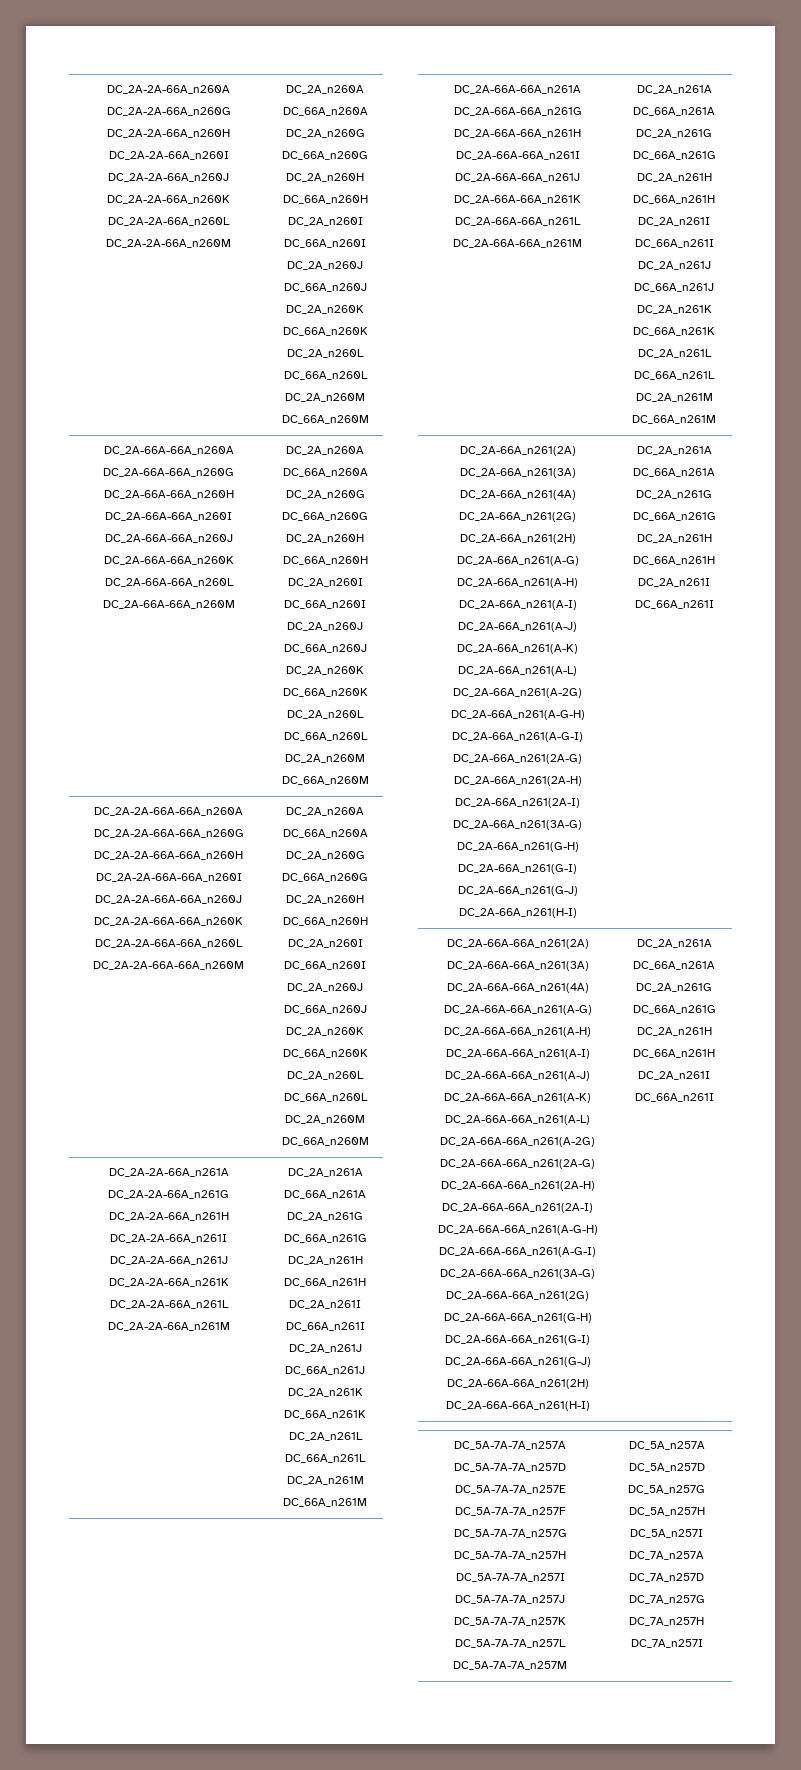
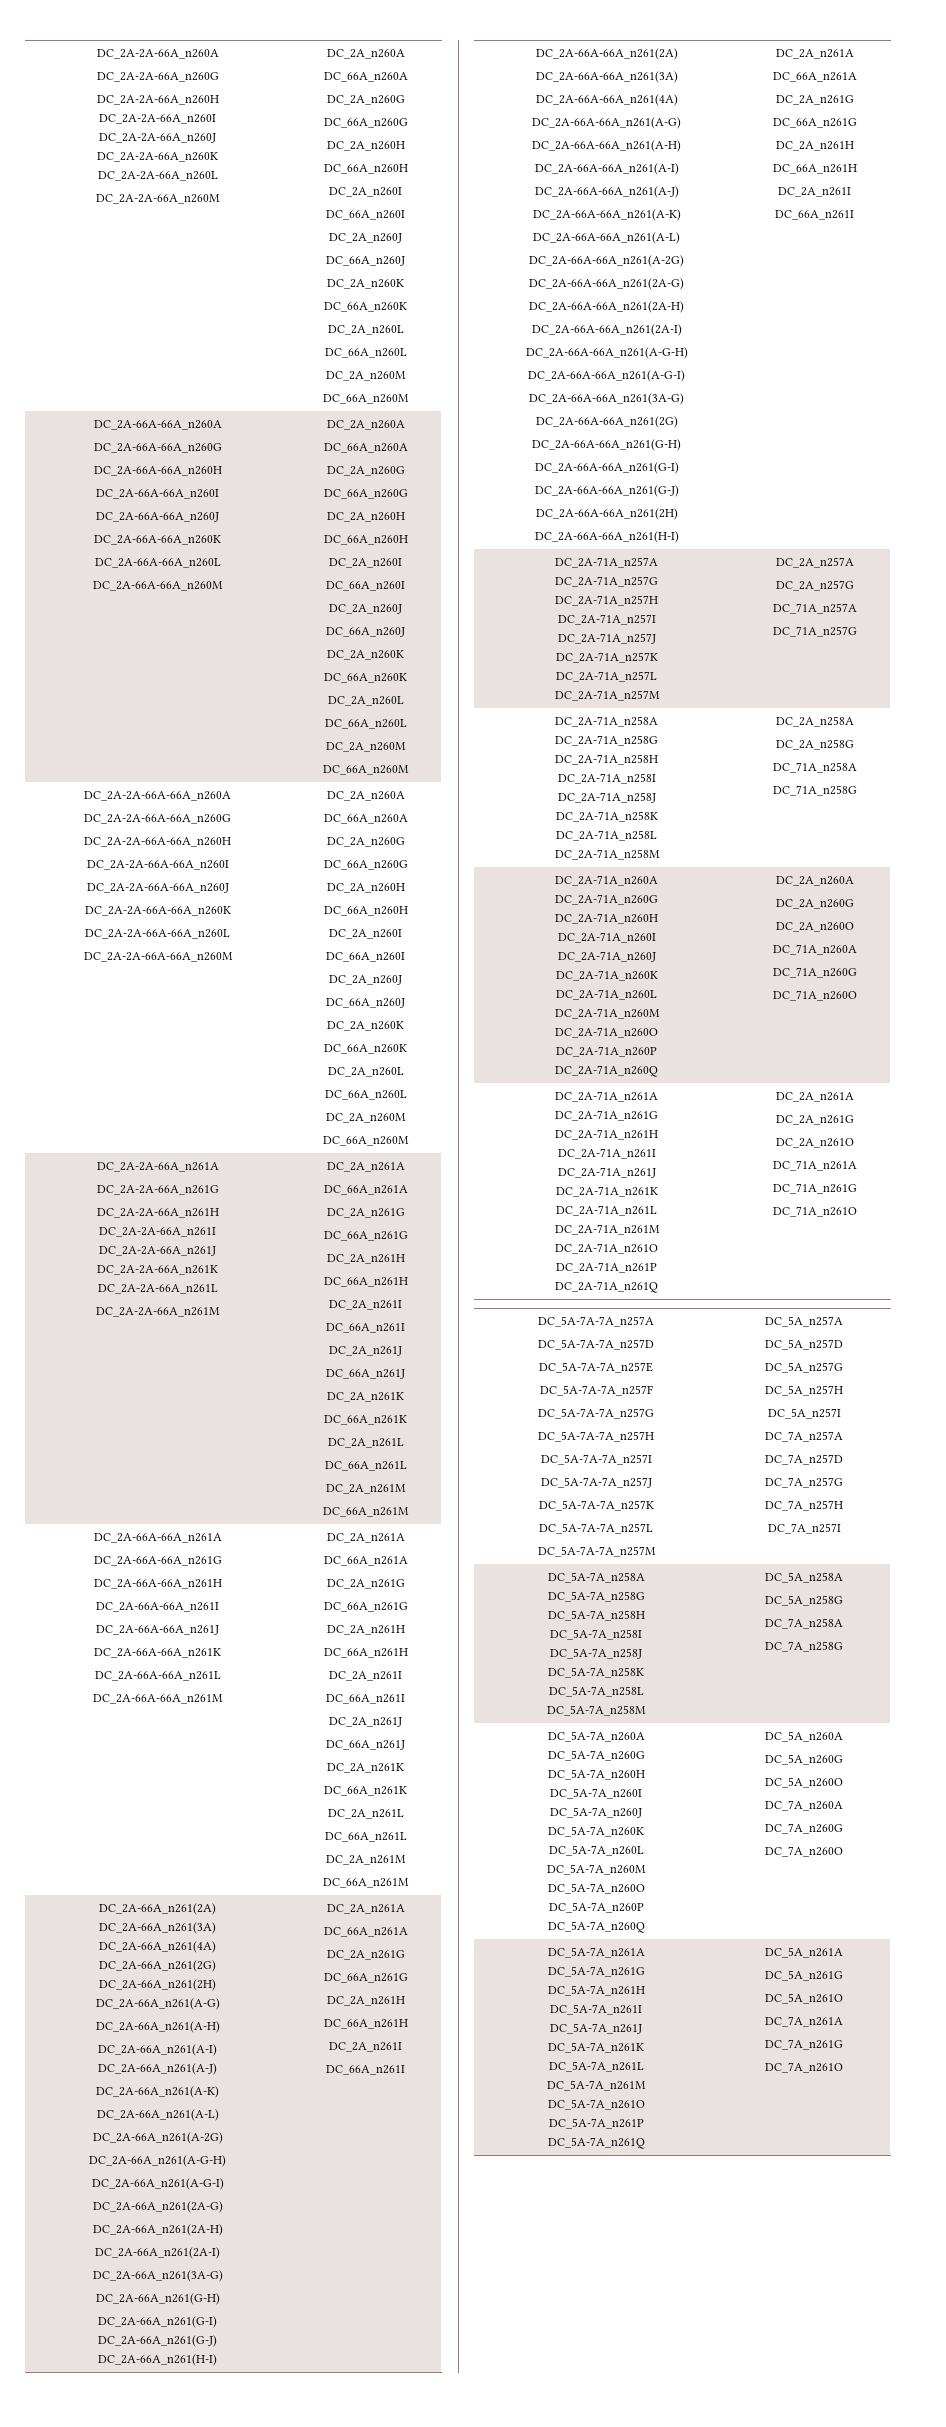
(714, 1097) none -> [555,557,658,568] [555,576,658,587] [555,595,658,606] [557,614,656,625] [557,633,656,644] [555,652,658,663] [556,671,657,682] [554,690,660,701] [775,557,854,568] [775,580,854,591] [772,603,857,614] [772,626,857,637] [555,716,658,727] [555,735,658,746] [555,754,658,765] [557,773,656,784] [557,792,656,803] [555,811,658,822] [556,830,657,841] [554,849,660,860] [775,716,854,727] [775,739,854,750] [772,762,857,773] [772,785,857,796] [555,875,658,886] [555,894,658,905] [555,913,658,924] [557,932,656,943] [557,951,656,962] [555,970,658,981] [556,989,657,1000] [554,1008,660,1019] [555,1027,658,1038] [556,1046,657,1057] [555,1065,658,1077] [775,876,854,886] [775,899,854,909] [775,922,854,932] [772,944,857,955] [772,967,857,978] [772,990,857,1001] [555,1091,658,1102] [555,1110,658,1121] [555,1129,658,1140] [557,1148,656,1159] [557,1167,656,1178] [555,1186,658,1197] [556,1205,657,1216] [554,1224,660,1235] [555,1243,658,1254] [556,1262,657,1273] [555,1281,658,1293] [775,1092,854,1102] [775,1115,854,1125] [775,1138,854,1148] [772,1160,857,1171] [772,1183,857,1194] [772,1206,857,1217] // DC_2A-71A_n257A // DC_2A-71A_n257G // DC_2A-71A_n257H // DC_2A-71A_n257I // DC_2A-71A_n257J // DC_2A-71A_n257K // DC_2A-71A_n257L // DC_2A-71A_n257M | DC_2A_n257A // DC_2A_n257G // DC_71A_n257A // DC_71A_n257G // DC_2A-71A_n258A // DC_2A-71A_n258G // DC_2A-71A_n258H // DC_2A-71A_n258I // DC_2A-71A_n258J // DC_2A-71A_n258K // DC_2A-71A_n258L // DC_2A-71A_n258M | DC_2A_n258A // DC_2A_n258G // DC_71A_n258A // DC_71A_n258G // DC_2A-71A_n260A // DC_2A-71A_n260G // DC_2A-71A_n260H // DC_2A-71A_n260I // DC_2A-71A_n260J // DC_2A-71A_n260K // DC_2A-71A_n260L // DC_2A-71A_n260M // DC_2A-71A_n260O // DC_2A-71A_n260P // DC_2A-71A_n260Q | DC_2A_n260A // DC_2A_n260G // DC_2A_n260O // DC_71A_n260A // DC_71A_n260G // DC_71A_n260O // DC_2A-71A_n261A // DC_2A-71A_n261G // DC_2A-71A_n261H // DC_2A-71A_n261I // DC_2A-71A_n261J // DC_2A-71A_n261K // DC_2A-71A_n261L // DC_2A-71A_n261M // DC_2A-71A_n261O // DC_2A-71A_n261P // DC_2A-71A_n261Q | DC_2A_n261A // DC_2A_n261G // DC_2A_n261O // DC_71A_n261A // DC_71A_n261G // DC_71A_n261O
(703, 1643) none -> [547,1572,645,1583] [547,1591,645,1602] [547,1610,645,1621] [550,1629,642,1640] [550,1648,642,1659] [548,1667,644,1678] [548,1686,644,1697] [547,1705,646,1716] [765,1572,843,1583] [765,1595,843,1606] [765,1618,843,1629] [765,1641,843,1652] [547,1731,645,1742] [547,1750,645,1761] [547,1769,645,1780] [550,1788,642,1799] [550,1807,642,1818] [548,1826,644,1837] [548,1845,644,1856] [547,1864,646,1875] [547,1883,645,1894] [548,1902,644,1913] [547,1921,645,1933] [765,1731,843,1742] [765,1754,843,1765] [765,1777,843,1788] [765,1800,843,1811] [765,1823,843,1834] [765,1846,843,1857] [547,1947,645,1958] [547,1966,645,1977] [547,1985,645,1996] [550,2004,642,2015] [550,2023,642,2034] [548,2042,644,2053] [548,2061,644,2072] [547,2080,646,2091] [547,2099,645,2110] [548,2118,644,2129] [547,2137,645,2149] [765,1947,843,1958] [765,1970,843,1981] [765,1993,843,2004] [765,2016,843,2027] [765,2039,843,2050] [765,2062,843,2073] // DC_5A-7A_n258A // DC_5A-7A_n258G // DC_5A-7A_n258H // DC_5A-7A_n258I // DC_5A-7A_n258J // DC_5A-7A_n258K // DC_5A-7A_n258L // DC_5A-7A_n258M | DC_5A_n258A // DC_5A_n258G // DC_7A_n258A // DC_7A_n258G // DC_5A-7A_n260A // DC_5A-7A_n260G // DC_5A-7A_n260H // DC_5A-7A_n260I // DC_5A-7A_n260J // DC_5A-7A_n260K // DC_5A-7A_n260L // DC_5A-7A_n260M // DC_5A-7A_n260O // DC_5A-7A_n260P // DC_5A-7A_n260Q | DC_5A_n260A // DC_5A_n260G // DC_5A_n260O // DC_7A_n260A // DC_7A_n260G // DC_7A_n260O // DC_5A-7A_n261A // DC_5A-7A_n261G // DC_5A-7A_n261H // DC_5A-7A_n261I // DC_5A-7A_n261J // DC_5A-7A_n261K // DC_5A-7A_n261L // DC_5A-7A_n261M // DC_5A-7A_n261O // DC_5A-7A_n261P // DC_5A-7A_n261Q | DC_5A_n261A // DC_5A_n261G // DC_5A_n261O // DC_7A_n261A // DC_7A_n261G // DC_7A_n261O

